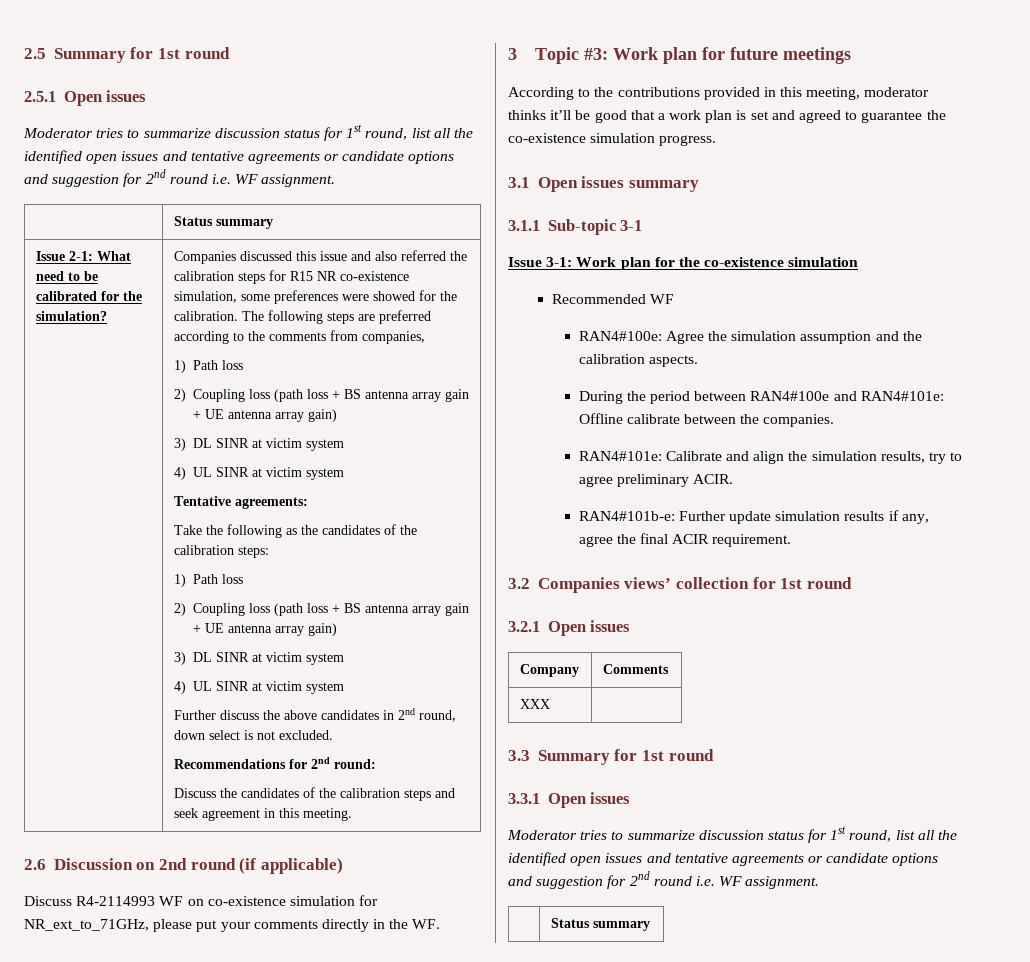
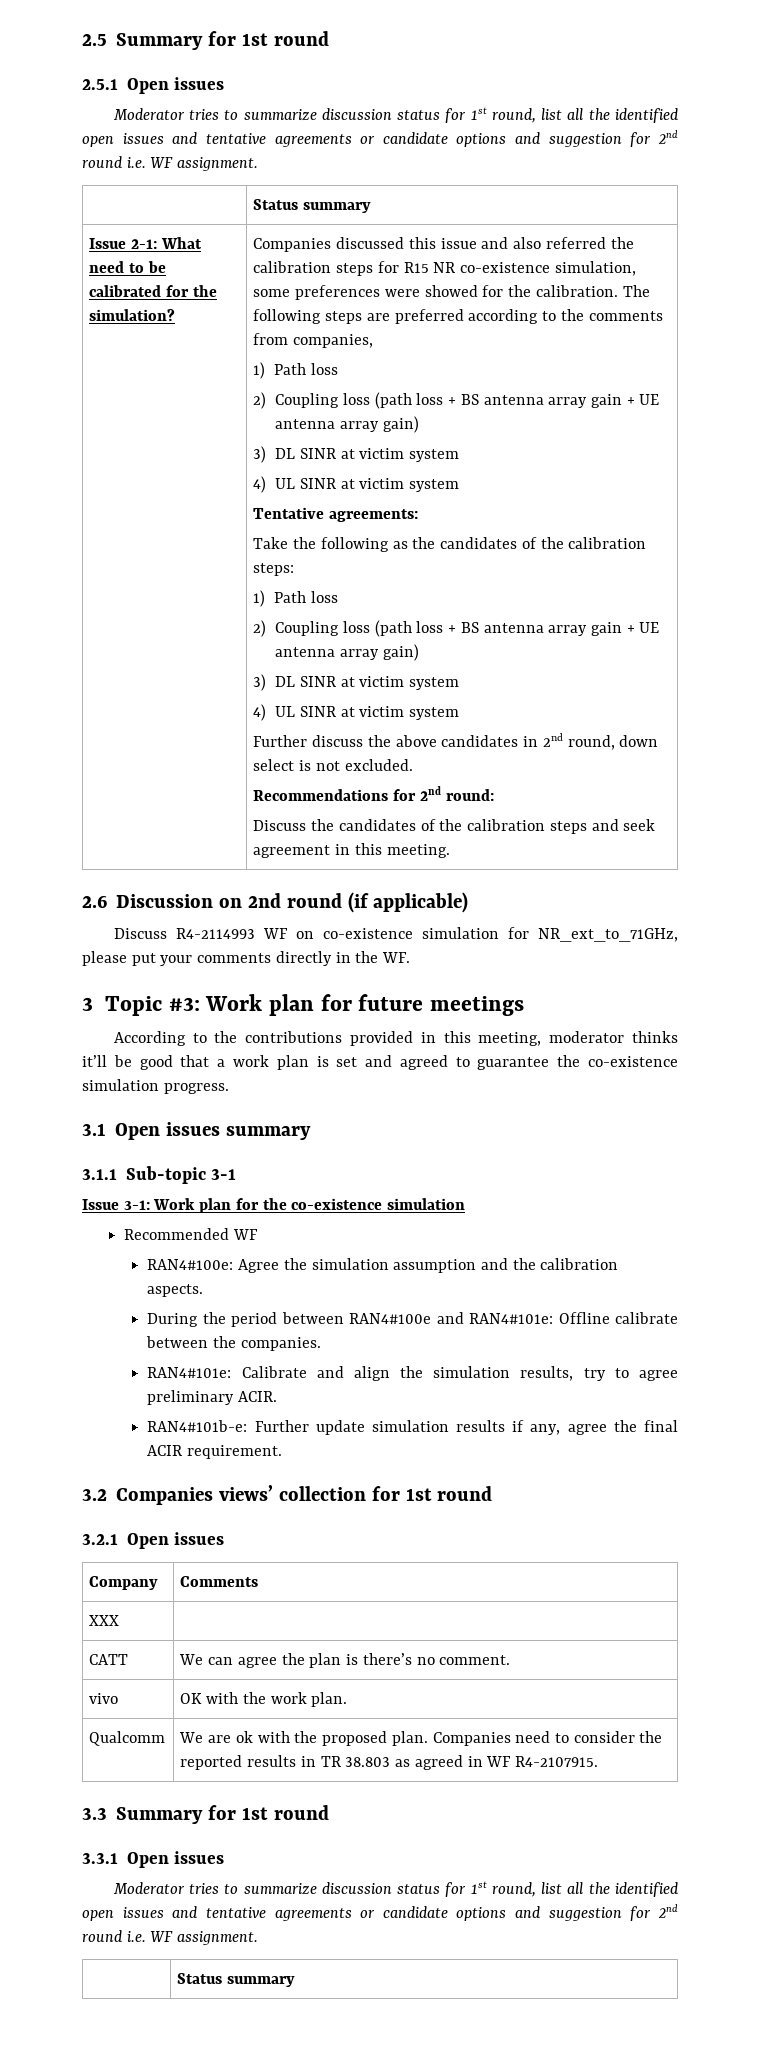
(550, 704) none -> [89,1654,129,1665] [179,1653,511,1668] [89,1693,119,1704] [180,1692,348,1707] [89,1731,166,1746] [179,1731,663,1746] [180,1755,598,1770] // CATT | We can agree the plan is there’s no comment. // vivo | OK with the work plan. // Qualcomm | We are ok with the proposed plan. Companies need to consider the reported results in TR 38.803 as agreed in WF R4-2107915.

